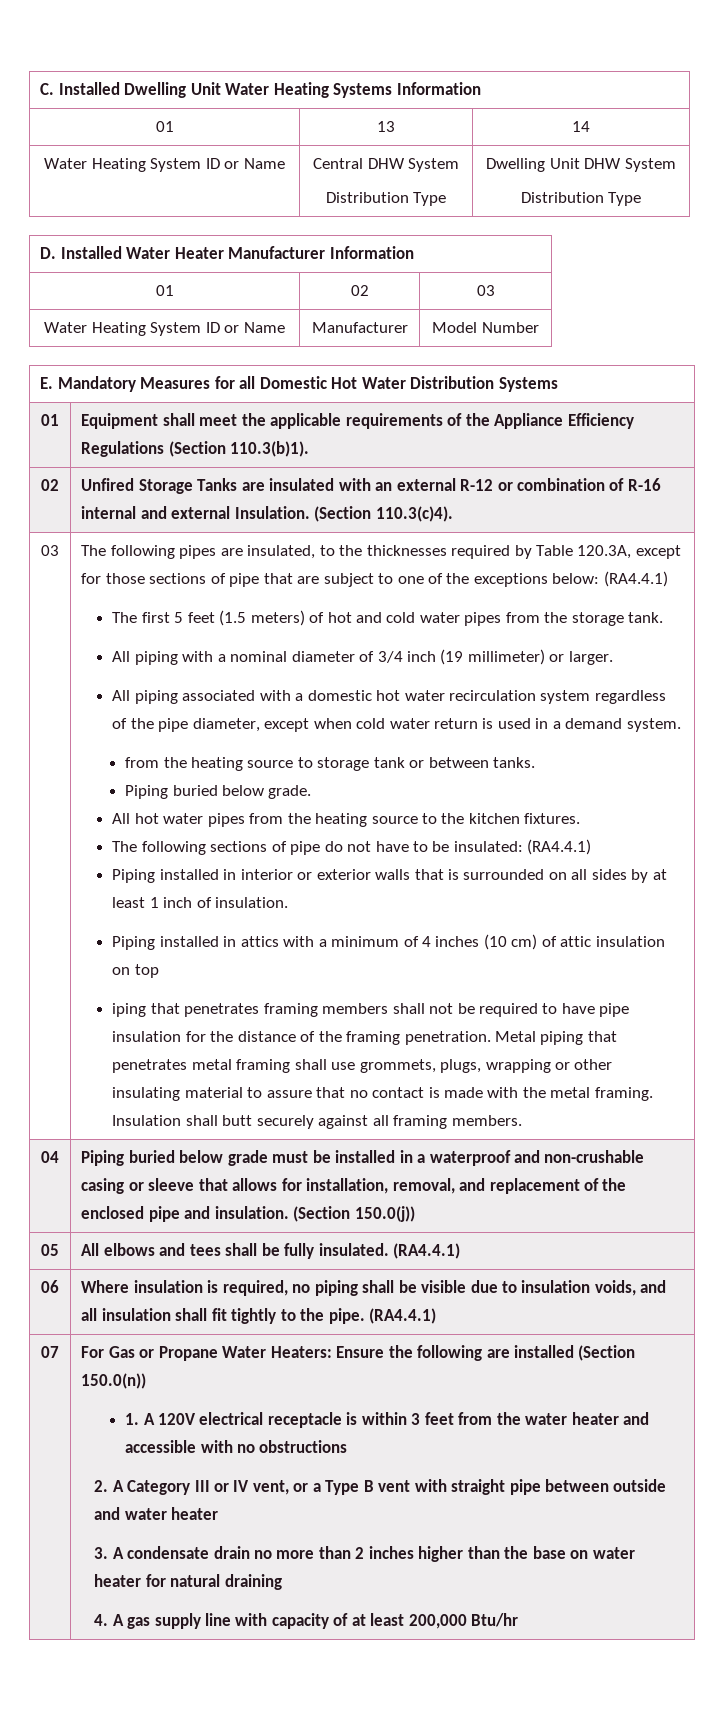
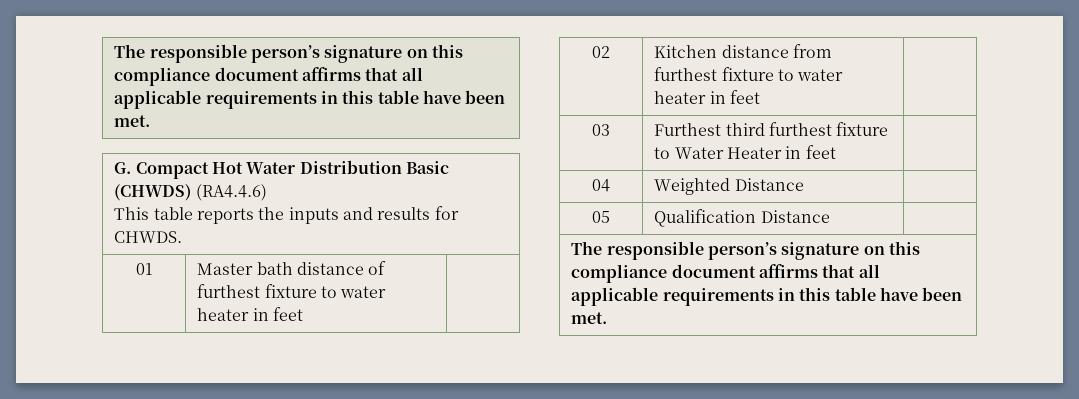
[40,82,481,98] [155,121,174,132] [377,121,395,132] [572,121,590,132] [44,158,285,172] [313,158,459,172] [325,192,447,206] [486,158,676,172] [520,192,642,206] [40,246,414,259] [155,285,174,296] [350,285,369,296] [476,285,495,296] [44,322,285,336] [311,322,408,333] [432,322,539,333] [40,376,558,392] [41,414,59,426] [81,413,634,429] [81,441,310,457] [41,479,59,491] [81,478,661,494] [81,506,453,522] [41,545,59,556] [81,545,681,559] [81,571,668,587] [112,610,664,626] [112,649,613,665] [112,690,666,704] [112,718,681,732] [125,757,536,771] [125,785,312,799] [112,813,581,827] [112,839,592,855] [112,869,667,883] [112,897,289,908] [112,934,665,950] [112,964,159,978] [112,1003,630,1017] [112,1031,617,1045] [112,1059,613,1073] [112,1087,653,1101] [112,1115,522,1129] [41,1151,59,1163] [81,1150,645,1166] [81,1178,627,1194] [81,1206,415,1222] [41,1244,59,1256] [81,1243,461,1259] [41,1280,59,1293] [81,1280,667,1296] [81,1308,437,1324] [41,1346,59,1358] [81,1345,636,1361] [81,1373,147,1389] [125,1412,649,1428] [125,1440,348,1453] [94,1479,667,1495] [94,1507,219,1520] [94,1546,635,1562] [94,1574,282,1590] [94,1613,519,1629] C. Installed Dwelling Unit Water Heating Systems Information // 01 | 13 | 14 // Water Heating System ID or Name | Central DHW System // Distribution Type | Dwelling Unit DHW System // Distribution Type // D. Installed Water Heater Manufacturer Information // 01 | 02 | 03 // Water Heating System ID or Name | Manufacturer | Model Number // E. Mandatory Measures for all Domestic Hot Water Distribution Systems // 01 | Equipment shall meet the applicable requirements of the Appliance Efficiency Regulations (Section 110.3(b)1). // 02 | Unfired Storage Tanks are insulated with an external R-12 or combination of R-16 internal and external Insulation. (Section 110.3(c)4). // 03 | The following pipes are insulated, to the thicknesses required by Table 120.3A, except for those sections of pipe that are subject to one of the exceptions below: (RA4.4.1) // The first 5 feet (1.5 meters) of hot and cold water pipes from the storage tank. // All piping with a nominal diameter of 3/4 inch (19 millimeter) or larger. // All piping associated with a domestic hot water recirculation system regardless of the pipe diameter, except when cold water return is used in a demand system. // from the heating source to storage tank or between tanks. // Piping buried below grade. // All hot water pipes from the heating source to the kitchen fixtures. // The following sections of pipe do not have to be insulated: (RA4.4.1) // Piping installed in interior or exterior walls that is surrounded on all sides by at least 1 inch of insulation. // Piping installed in attics with a minimum of 4 inches (10 cm) of attic insulation on top // iping that penetrates framing members shall not be required to have pipe insulation for the distance of the framing penetration. Metal piping that penetrates metal framing shall use grommets, plugs, wrapping or other insulating material to assure that no contact is made with the metal framing. Insulation shall butt securely against all framing members. // 04 | Piping buried below grade must be installed in a waterproof and non-crushable casing or sleeve that allows for installation, removal, and replacement of the enclosed pipe and insulation. (Section 150.0(j)) // 05 | All elbows and tees shall be fully insulated. (RA4.4.1) // 06 | Where insulation is required, no piping shall be visible due to insulation voids, and all insulation shall fit tightly to the pipe. (RA4.4.1) // 07 | For Gas or Propane Water Heaters: Ensure the following are installed (Section 150.0(n)) // 1. A 120V electrical receptacle is within 3 feet from the water heater and accessible with no obstructions // 2. A Category III or IV vent, or a Type B vent with straight pipe between outside and water heater // 3. A condensate drain no more than 2 inches higher than the base on water heater for natural draining // 4. A gas supply line with capacity of at least 200,000 Btu/hr -> [114,44,464,63] [114,67,423,86] [114,90,506,109] [114,115,151,127] [114,160,450,179] [114,184,267,201] [114,206,459,224] [114,231,183,243] [135,263,153,275] [197,261,387,275] [197,284,387,298] [197,307,304,321] [592,46,610,58] [654,44,833,58] [654,67,844,81] [654,90,761,104] [592,124,610,136] [654,122,889,136] [654,145,836,159] [592,179,610,192] [654,178,804,195] [592,211,610,223] [654,209,830,227] [571,241,921,260] [571,264,880,283] [571,287,963,306] [571,312,608,324] The responsible person’s signature on this compliance document affirms that all applicable requirements in this table have been met. // G. Compact Hot Water Distribution Basic (CHWDS) (RA4.4.6) // This table reports the inputs and results for CHWDS. // 01 | Master bath distance of furthest fixture to water heater in feet | // 02 | Kitchen distance from furthest fixture to water heater in feet | // 03 | Furthest third furthest fixture to Water Heater in feet | // 04 | Weighted Distance | // 05 | Qualification Distance | // The responsible person’s signature on this compliance document affirms that all applicable requirements in this table have been met.

